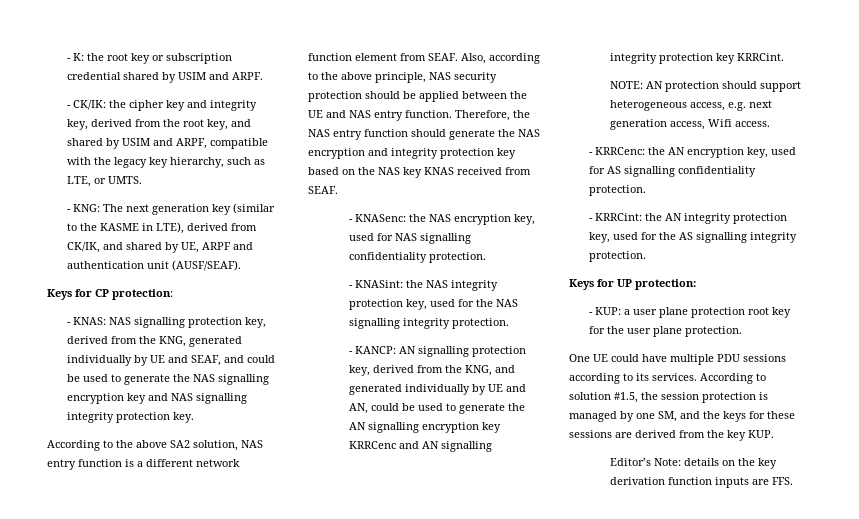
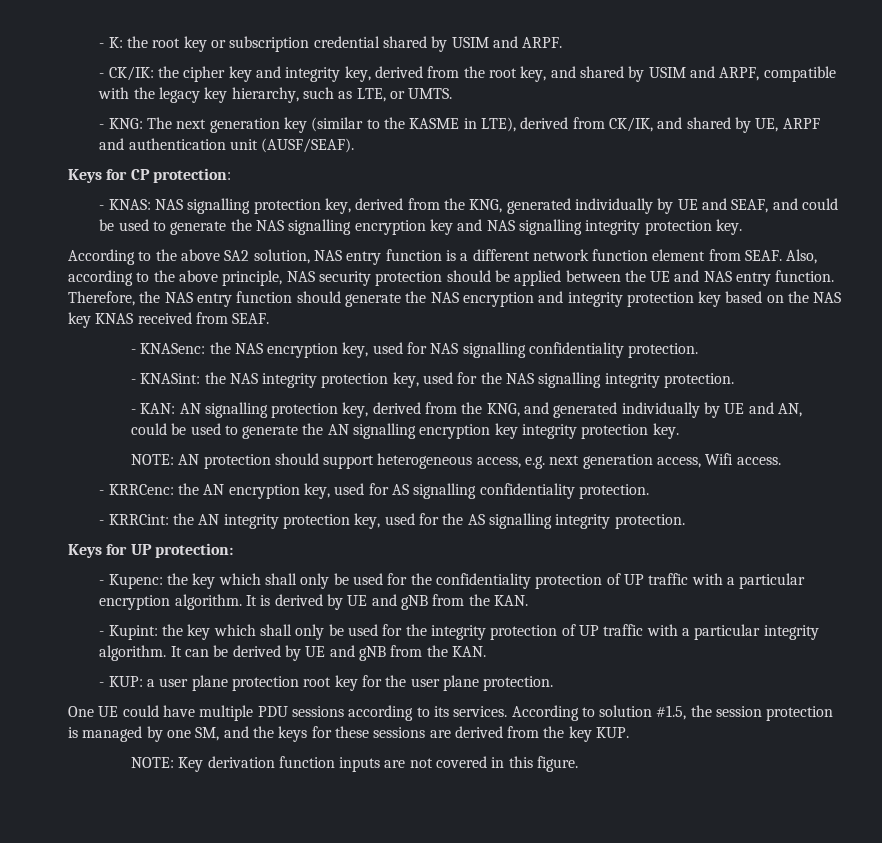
[354,346,396,354] KANCP: -> [140,403,176,414] KAN:
[348,441,492,452] [609,53,784,64] KRRCenc and AN signalling integrity protection key KRRCint. -> [522,423,679,439] integrity protection key.
(696, 284) none -> [99,573,806,589] [99,594,528,610] [99,624,819,640] [99,645,486,661] // - Kupenc: the key which shall only be used for the confidentiality protection of UP traffic with a particular encryption algorithm. It is derived by UE and gNB from the KAN. // - Kupint: the key which shall only be used for the integrity protection of UP traffic with a particular integrity algorithm. It can be derived by UE and gNB from the KAN.
[609,458,777,469] [609,477,793,488] Editor’s Note: details on the key derivation function inputs are FFS. -> [130,756,579,772] NOTE: Key derivation function inputs are not covered in this figure.

